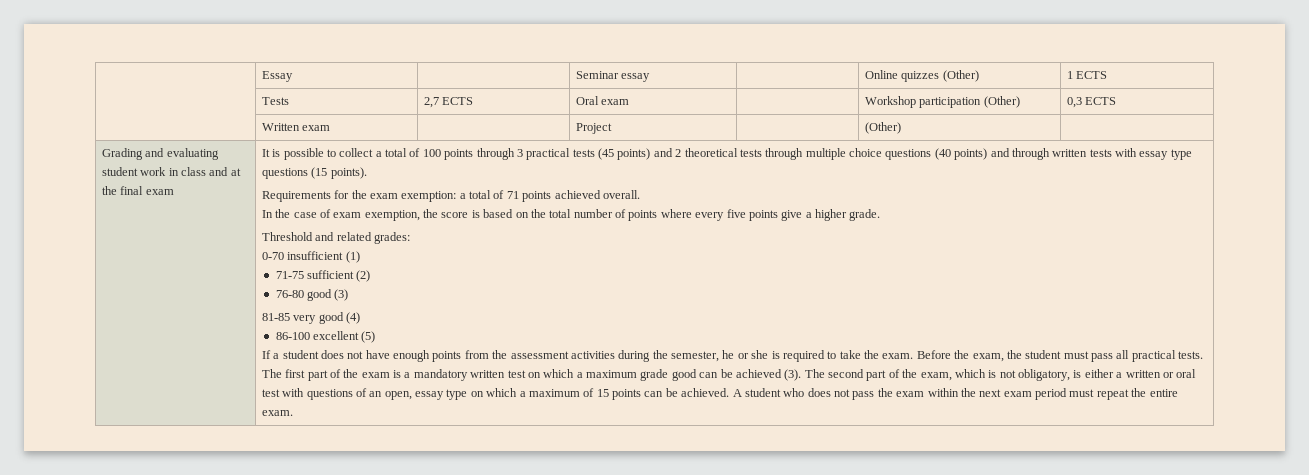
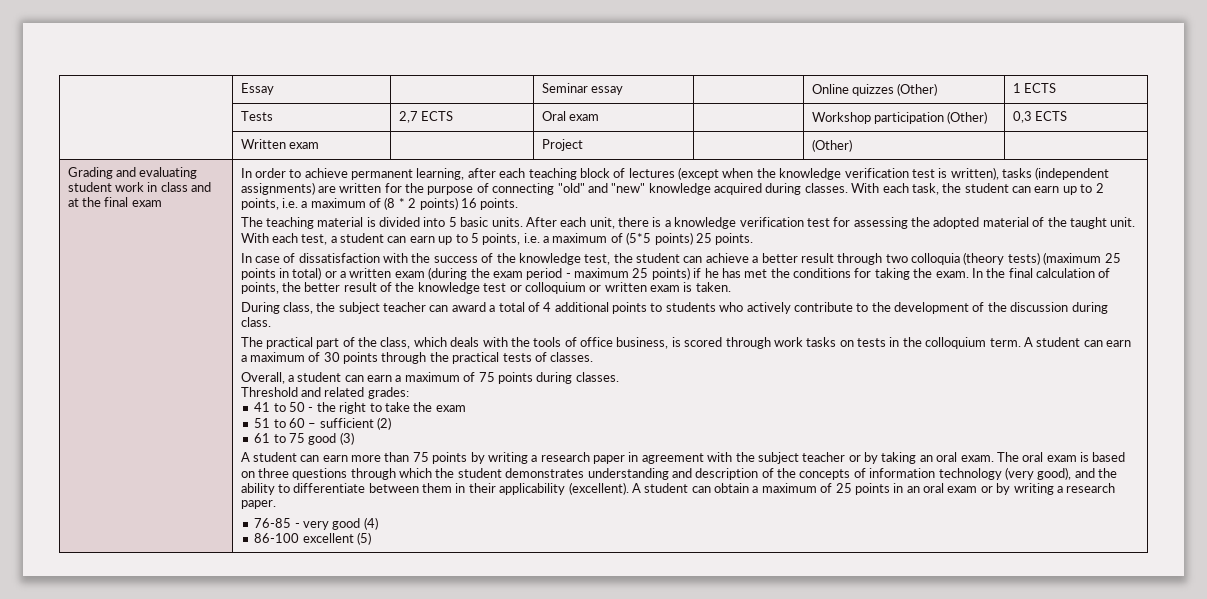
[261,148,441,160] It is possible to collect a total of 100 -> [240,167,1110,180] [240,182,1104,195] [240,197,519,210] [240,217,1136,229] [240,232,754,245] [240,252,1121,265] [240,267,1111,280] [240,282,731,294] [240,302,1108,314] [240,317,271,327] [240,337,1131,349] [240,352,340,362] In order to achieve permanent learning, after each teaching block of lectures (except when the knowledge verification test is written), tasks (independent assignments) are written for the purpose of connecting "old" and "new" knowledge acquired during classes. With each task, the student can earn up to 2 points, i.e. a maximum of (8 * 2 points) 16 points. // The teaching material is divided into 5 basic units. After each unit, there is a knowledge verification test for assessing the adopted material of the taught unit. With each test, a student can earn up to 5 points, i.e. a maximum of (5*5 points) 25 points. // In case of dissatisfaction with the success of the knowledge test, the student can achieve a better result through two colloquia (theory tests) (maximum 25 points in total) or a written exam (during the exam period - maximum 25 points) if he has met the conditions for taking the exam. In the final calculation of points, the better result of the knowledge test or colloquium or written exam is taken. // During class, the subject teacher can award a total of 4 additional points to students who actively contribute to the development of the discussion during class. // The practical part of the class, which deals with the tools of office business, is scored through work tasks on tests in the colloquium term. A student can earn a maximum of 30
[516,149,523,157] 3 -> [429,352,449,362] the
[598,148,1192,160] [261,167,367,179] [261,190,640,202] [261,209,881,221] [261,232,410,244] [261,251,360,263] [275,271,304,279] (45 points) and 2 theoretical tests through multiple choice questions (40 points) and through written tests with essay type questions (15 points). // Requirements for the exam exemption: a total of 71 points achieved overall. // In the case of exam exemption, the score is based on the total number of points where every five points give a higher grade. // Threshold and related grades: // 0-70 insufficient (1) // 71-75 -> [534,352,594,362] [240,372,619,384] [240,387,409,399] [254,402,466,414] [254,418,317,428] of classes. // Overall, a student can earn a maximum of 75 points during classes. // Threshold and related grades: // 41 to 50 - the right to take the exam // 51 to 60 –
[275,290,304,298] 76-80 -> [254,433,305,443] 61 to 75
[261,313,290,321] 81-85 -> [240,452,1126,464] [240,467,1117,480] [240,482,1116,495] [240,500,276,509] [254,518,300,528] A student can earn more than 75 points by writing a research paper in agreement with the subject teacher or by taking an oral exam. The oral exam is based on three questions through which the student demonstrates understanding and description of the concepts of information technology (very good), and the ability to differentiate between them in their applicability (excellent). A student can obtain a maximum of 25 points in an oral exam or by writing a research paper. // 76-85 -
[261,350,1204,362] [261,369,1197,381] [261,388,1178,400] [261,410,293,416] // If a student does not have enough points from the assessment activities during the semester, he or she is required to take the exam. Before the exam, the student must pass all practical tests. The first part of the exam is a mandatory written test on which a maximum grade good can be achieved (3). The second part of the exam, which is not obligatory, is either a written or oral test with questions of an open, essay type on which a maximum of 15 points can be achieved. A student who does not pass the exam within the next exam period must repeat the entire exam. -> (371, 538) none

